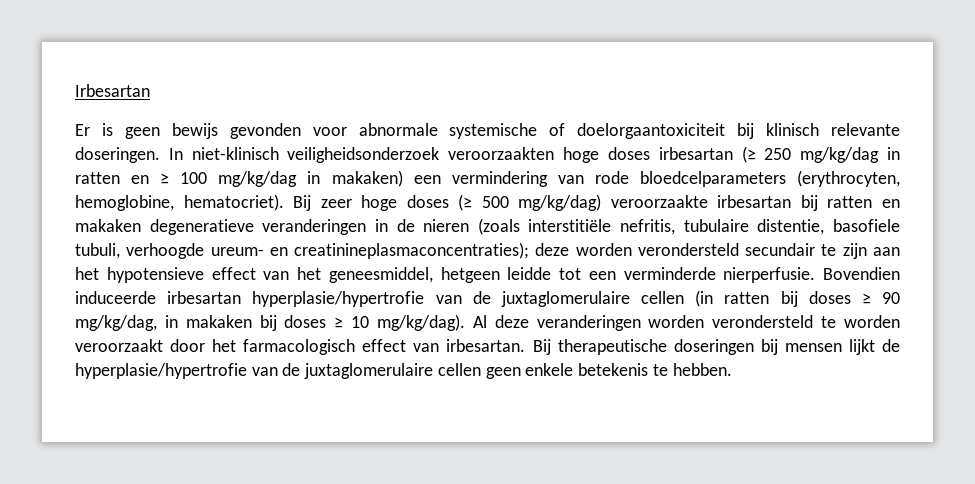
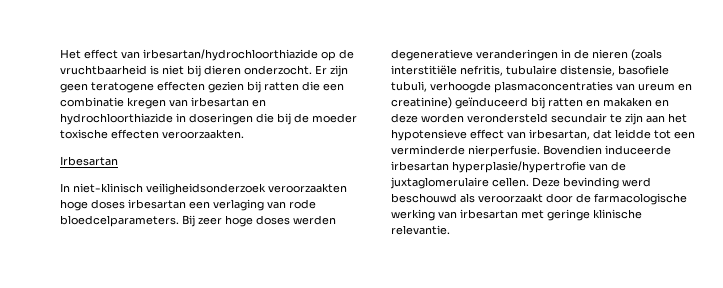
[75,84,150,97] [75,123,900,139] [75,147,160,163] Irbesartan // Er is geen bewijs gevonden voor abnormale systemische of doelorgaantoxiciteit bij klinisch relevante doseringen. -> [60,49,354,61] [60,65,348,77] [60,81,344,93] [60,97,266,109] [60,113,357,125] [60,129,244,139] [60,156,118,166] Het effect van irbesartan/hydrochloorthiazide op de vruchtbaarheid is niet bij dieren onderzocht. Er zijn geen teratogene effecten gezien bij ratten die een combinatie kregen van irbesartan en hydrochloorthiazide in doseringen die bij de moeder toxische effecten veroorzaakten. // Irbesartan //
[741,146,901,163] [75,170,901,187] [75,194,901,211] [75,219,141,232] (≥ 250 mg/kg/dag in ratten en ≥ 100 mg/kg/dag in makaken) een vermindering van rode bloedcelparameters (erythrocyten, hemoglobine, hematocriet). Bij zeer hoge doses (≥ 500 mg/kg/dag) veroorzaakte irbesartan bij ratten en makaken -> [189,199,316,211] [60,215,336,227] een verlaging van rode bloedcelparameters. Bij zeer hoge doses werden
[757,219,825,235] distentie, -> [560,65,615,76] distensie,
[210,242,530,259] ureum- en creatinineplasmaconcentraties); -> [494,81,692,93] [391,97,669,109] plasmaconcentraties van ureum en creatinine) geïnduceerd bij ratten en makaken en
[297,267,500,283] het geneesmiddel, hetgeen -> [529,129,612,140] irbesartan, dat
[641,290,900,307] [75,314,900,331] [75,339,901,355] [75,363,732,379] cellen (in ratten bij doses ≥ 90 mg/kg/dag, in makaken bij doses ≥ 10 mg/kg/dag). Al deze veranderingen worden verondersteld te worden veroorzaakt door het farmacologisch effect van irbesartan. Bij therapeutische doseringen bij mensen lijkt de hyperplasie/hypertrofie van de juxtaglomerulaire cellen geen enkele betekenis te hebben. -> [492,177,651,189] [391,193,687,205] [391,209,642,221] [391,225,450,235] cellen. Deze bevinding werd beschouwd als veroorzaakt door de farmacologische werking van irbesartan met geringe klinische relevantie.

